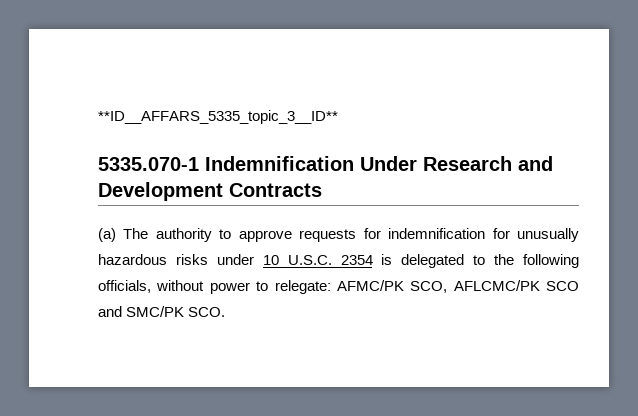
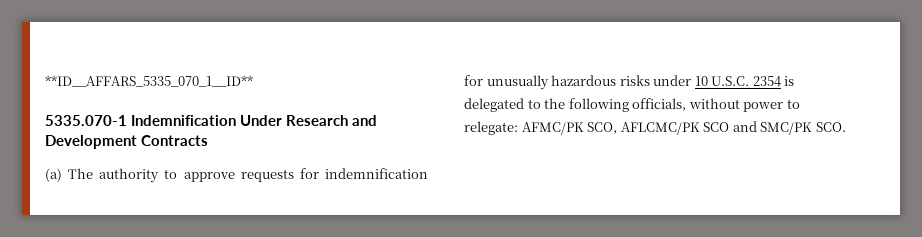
[98,110,338,124] **ID__AFFARS_5335_topic_3__ID** -> [45,75,253,87] **ID__AFFARS_5335_070_1__ID**

